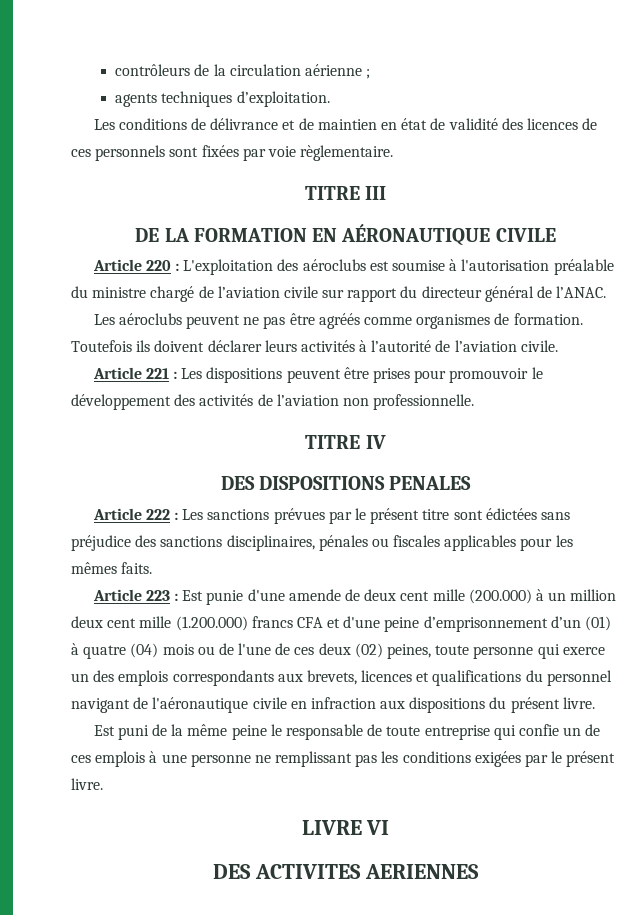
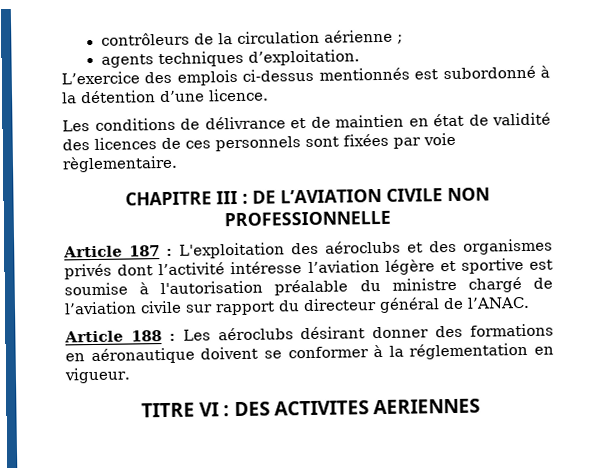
(330, 99) none -> [61,65,550,86] [61,88,269,104] // L’exercice des emplois ci-dessus mentionnés est subordonné à la détention d’une licence.
[304,186,360,200] TITRE -> [125,191,212,206] CHAPITRE
[135,224,491,246] // DE LA FORMATION EN AÉRONAUTIQUE -> [242,188,382,204] : DE L’AVIATION
[92,259,171,271] // Article 220 -> [447,187,490,202] [224,210,391,227] [63,245,160,258] NON PROFESSIONNELLE // Article 187
(366, 265) none -> [407,238,553,255] [64,257,524,280] et des organismes privés dont l’activité intéresse l’aviation légère et sportive
[93,313,583,329] [71,340,558,352] [92,367,543,383] [71,394,475,410] [305,435,386,449] [220,476,472,490] [92,508,570,524] [71,535,573,551] [71,562,153,574] [92,589,617,605] [71,616,612,632] [71,643,605,659] [71,670,612,686] [71,697,595,713] [93,724,601,740] [71,751,616,767] [71,778,103,790] [301,820,390,835] Les aéroclubs peuvent ne pas être agréés comme organismes de formation. Toutefois ils doivent déclarer leurs activités à l’autorité de l’aviation civile. // Article 221 : Les dispositions peuvent être prises pour promouvoir le développement des activités de l’aviation non professionnelle. // TITRE IV // DES DISPOSITIONS PENALES // Article 222 : Les sanctions prévues par le présent titre sont édictées sans préjudice des sanctions disciplinaires, pénales ou fiscales applicables pour les mêmes faits. // Article 223 : Est punie d'une amende de deux cent mille (200.000) à un million deux cent mille (1.200.000) francs CFA et d'une peine d’emprisonnement d’un (01) à quatre (04) mois ou de l'une de ces deux (02) peines, toute personne qui exerce un des emplois correspondants aux brevets, licences et qualifications du personnel navigant de l'aéronautique civile en infraction aux dispositions du présent livre. // Est puni de la même peine le responsable de toute entreprise qui confie un de ces emplois à une personne ne remplissant pas les conditions exigées par le présent livre. // LIVRE VI // -> [64,323,554,343] [65,342,554,365] [64,367,131,384] [141,402,230,418] Article 188 : Les aéroclubs désirant donner des formations en aéronautique doivent se conformer à la réglementation en vigueur. // TITRE VI :

